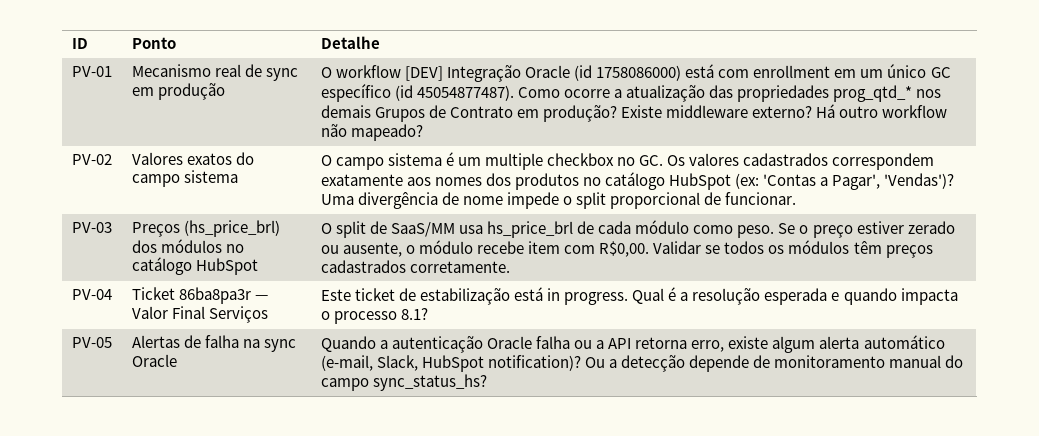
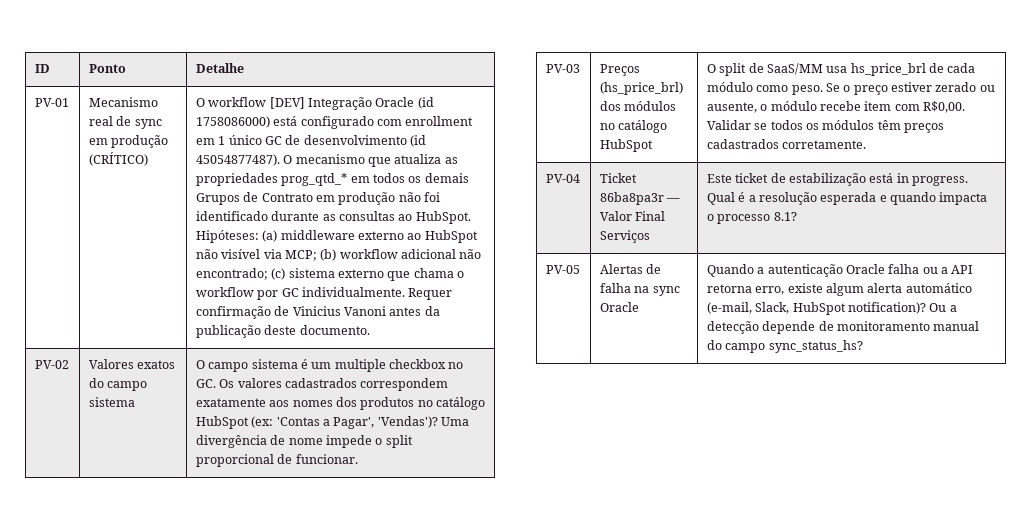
(225, 91) none -> [88,152,148,166] (CRÍTICO)
(715, 71) none -> [300,116,374,129] configurado
[860,69,884,78] um -> [218,136,226,145] 1
[320,84,942,102] específico (id 45054877487). Como ocorre a atualização das propriedades prog_qtd_* nos -> [285,135,427,147] [195,154,458,167] [195,173,422,186] de desenvolvimento (id 45054877487). O mecanismo que atualiza as propriedades prog_qtd_* em todos os
[543,104,948,122] [320,124,423,141] produção? Existe middleware externo? Há outro workflow não mapeado? -> [338,192,441,205] [195,211,471,224] [195,230,478,243] [195,249,482,261] [195,268,465,281] [195,287,453,300] [195,306,440,319] [195,325,370,338] produção não foi identificado durante as consultas ao HubSpot. Hipóteses: (a) middleware externo ao HubSpot não visível via MCP; (b) workflow adicional não encontrado; (c) sistema externo que chama o workflow por GC individualmente. Requer confirmação de Vinicius Vanoni antes da publicação deste documento.

